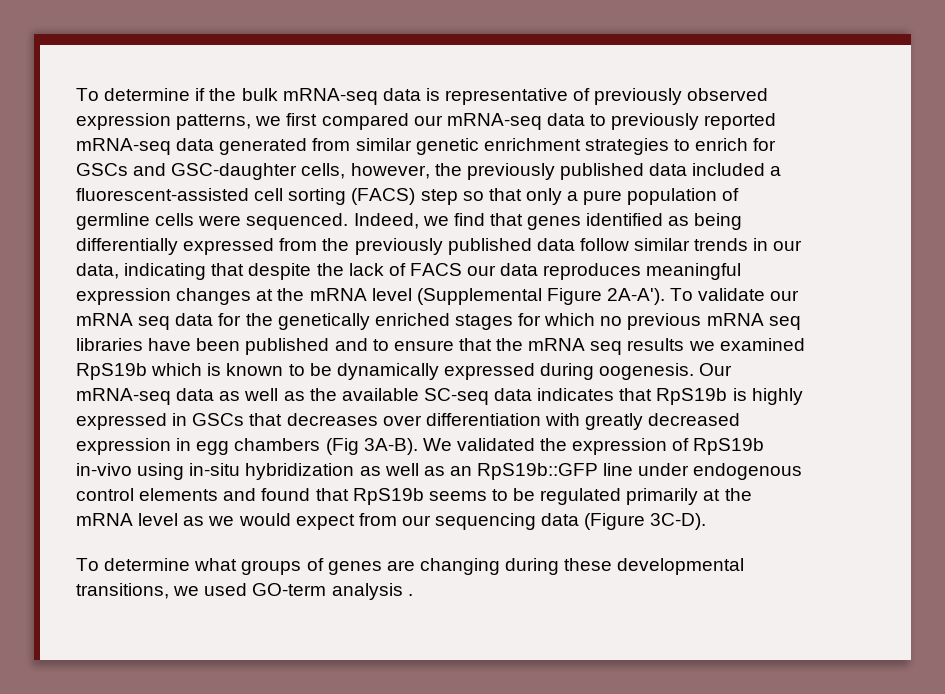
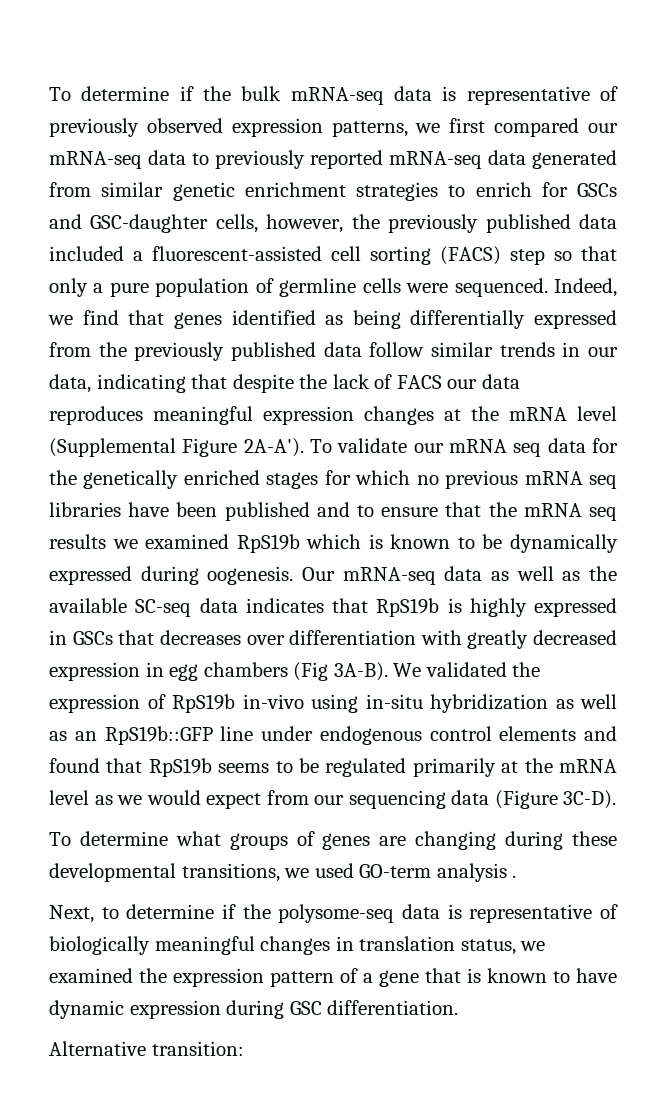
(413, 595) none -> [49,904,619,923] [49,936,546,955] [49,968,617,987] [49,1000,459,1019] [49,1041,244,1056] // Next, to determine if the polysome-seq data is representative of biologically meaningful changes in translation status, we examined the expression pattern of a gene that is known to have dynamic expression during GSC differentiation. // Alternative transition:

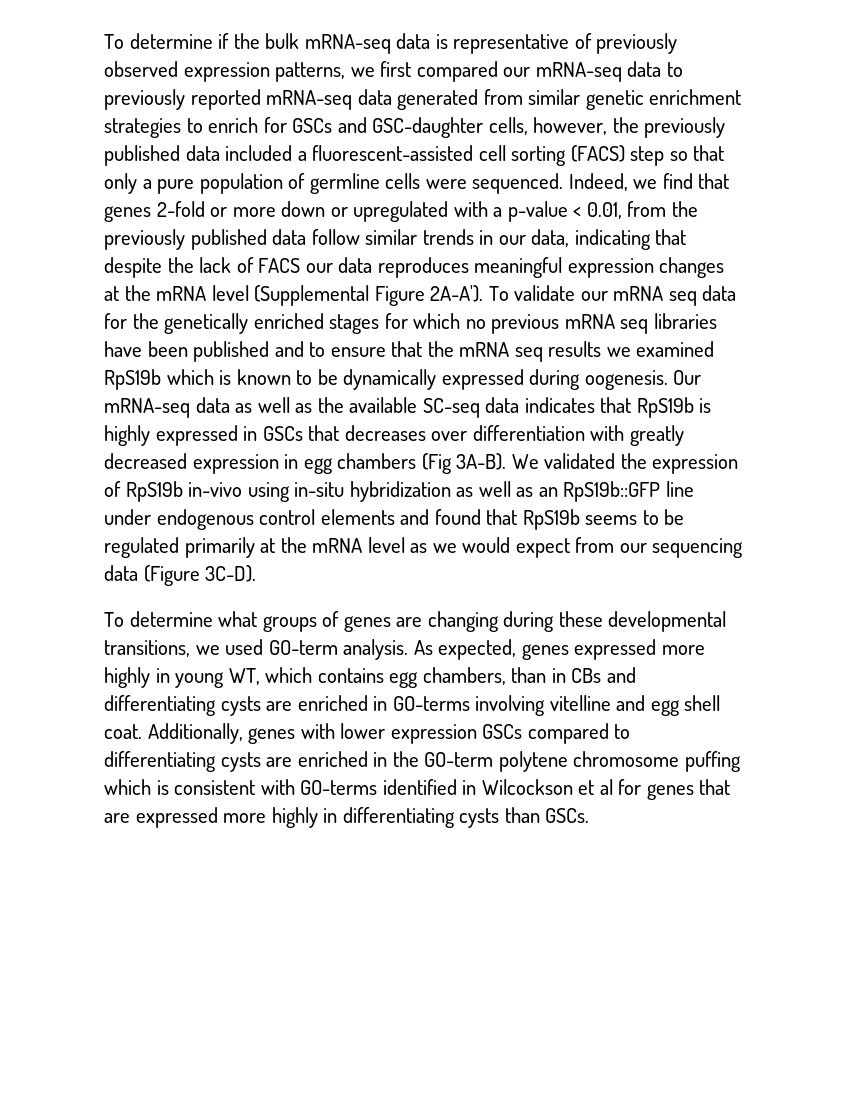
[231,310,617,329] identified as being differentially expressed -> [156,201,622,222] 2-fold or more down or upregulated with a p-value < 0.01,
[436,863,517,882] [49,904,619,923] [49,936,546,955] [49,968,617,987] [49,1000,459,1019] [49,1041,244,1056] analysis . // Next, to determine if the polysome-seq data is representative of biologically meaningful changes in translation status, we examined the expression pattern of a gene that is known to have dynamic expression during GSC differentiation. // Alternative transition: -> [343,639,705,660] [104,667,636,688] [104,695,721,716] [104,723,631,744] [104,751,741,772] [104,779,731,800] [104,807,590,828] analysis. As expected, genes expressed more highly in young WT, which contains egg chambers, than in CBs and differentiating cysts are enriched in GO-terms involving vitelline and egg shell coat. Additionally, genes with lower expression GSCs compared to differentiating cysts are enriched in the GO-term polytene chromosome puffing which is consistent with GO-terms identified in Wilcockson et al for genes that are expressed more highly in differentiating cysts than GSCs.

